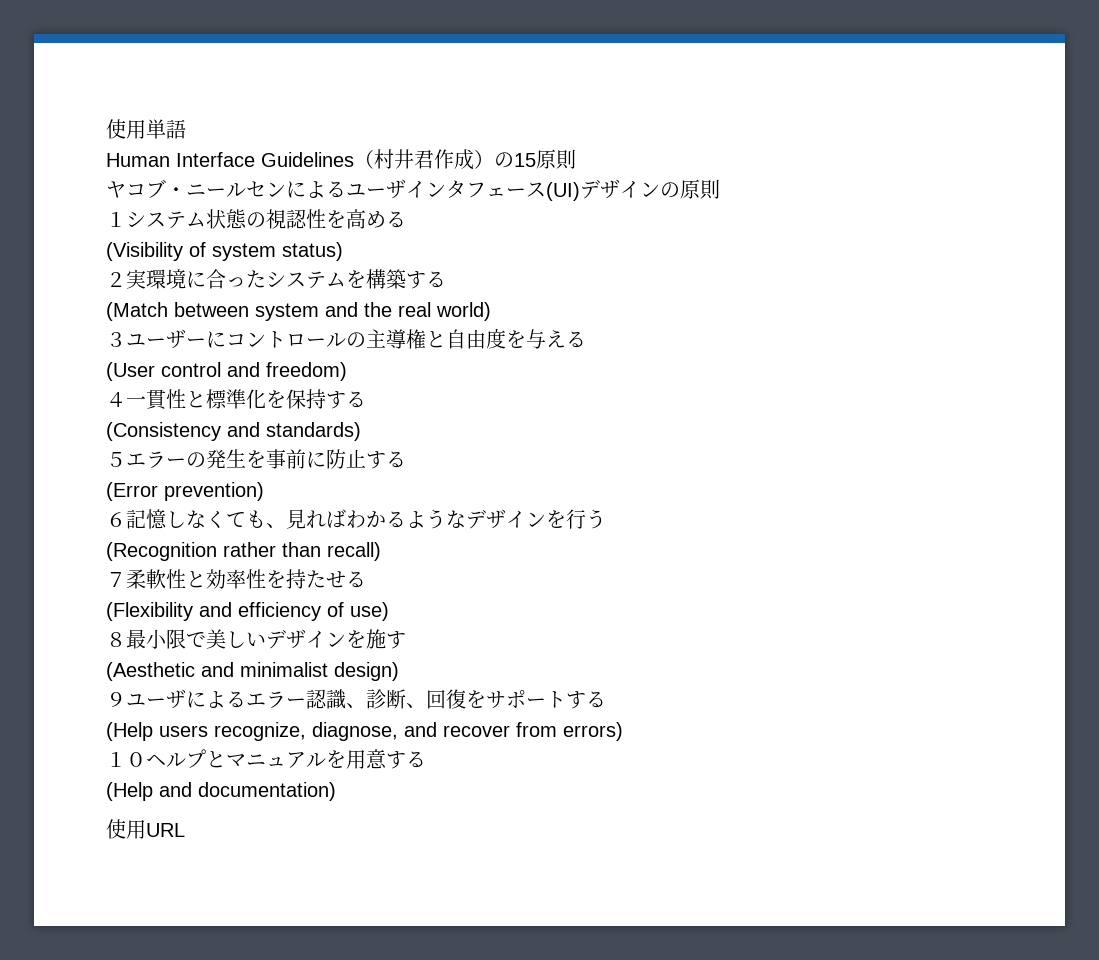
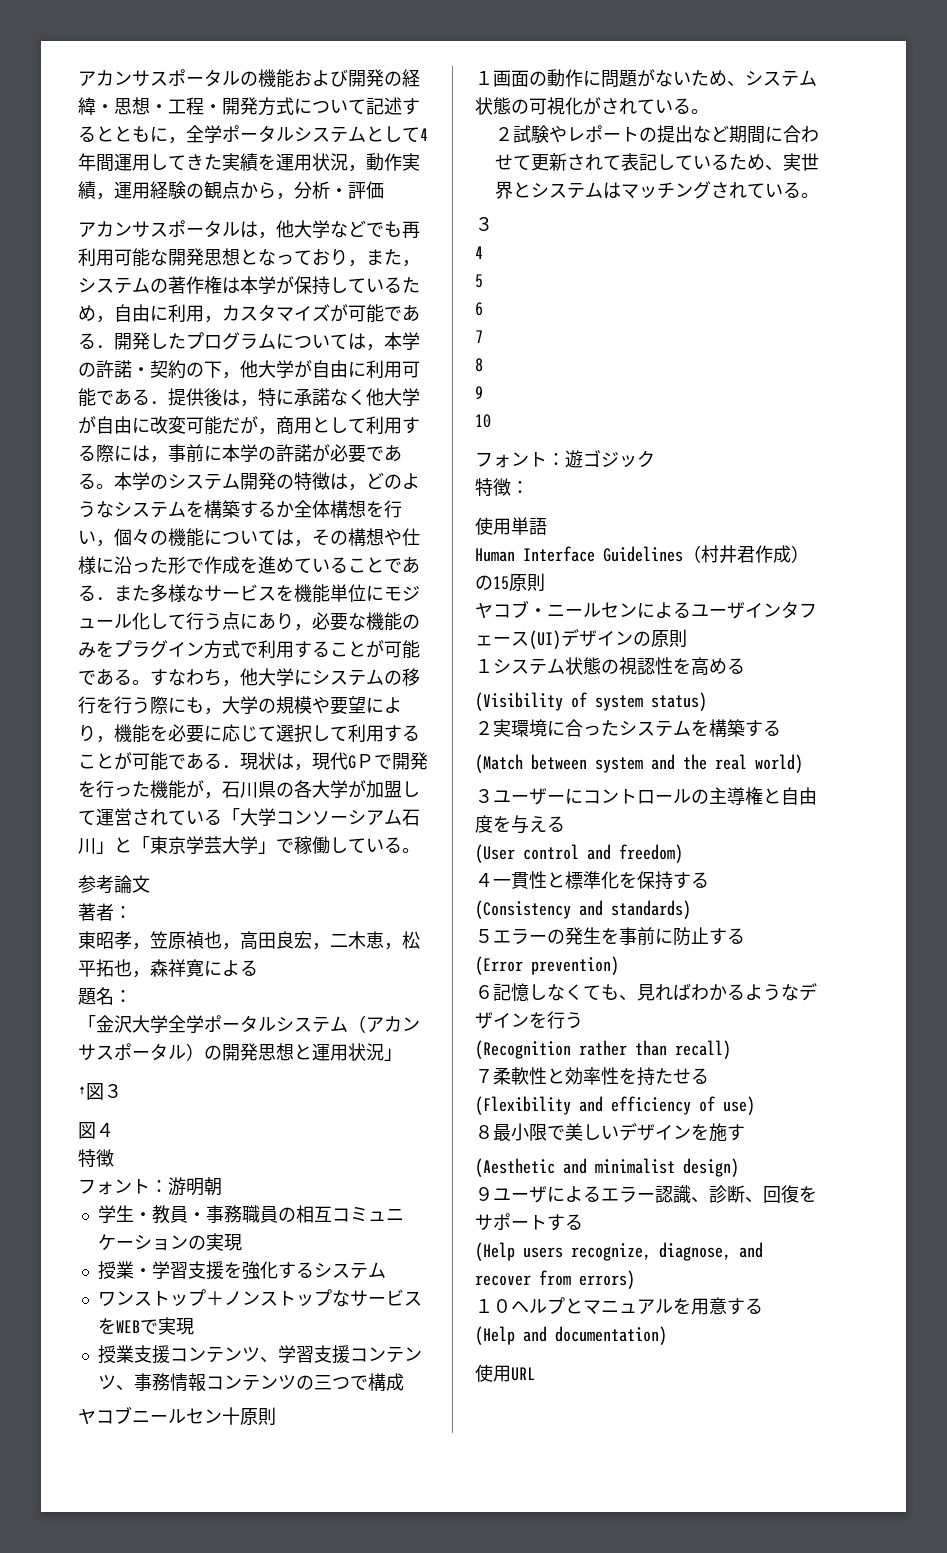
(106, 129) none -> [78,69,420,88] [78,97,420,116] [78,125,428,144] [78,153,420,172] [78,181,384,200] [78,220,420,239] [78,248,420,267] [78,276,420,295] [78,304,420,323] [78,332,420,351] [78,360,420,379] [78,388,420,407] [78,416,420,435] [78,444,402,463] [78,472,420,491] [78,500,402,518] [78,528,420,547] [78,556,420,574] [78,584,420,603] [78,612,420,631] [78,640,420,659] [78,668,420,687] [78,696,402,715] [78,724,420,743] [78,752,428,771] [78,780,420,799] [78,808,420,826] [78,836,420,855] [78,875,150,894] [78,903,132,921] [78,931,420,950] [78,959,258,978] [78,987,132,1005] [78,1015,420,1033] [78,1043,402,1061] [78,1083,122,1100] [78,1122,114,1139] [78,1149,114,1167] [78,1177,222,1196] [97,1205,404,1224] [97,1233,242,1251] [97,1261,386,1280] [97,1289,422,1307] [97,1317,194,1335] [97,1345,422,1364] [97,1373,404,1392] [78,1406,276,1426] [475,69,817,88] [475,97,709,115] [495,125,820,144] [495,153,820,171] [495,181,820,199] [475,217,493,231] [475,246,483,259] [475,274,483,288] [475,302,483,316] [475,330,483,343] [475,358,483,372] [475,386,483,399] [475,414,491,428] [475,450,655,468] [475,478,529,496] アカンサスポータルの機能および開発の経緯・思想・工程・開発方式について記述するとともに，全学ポータルシステムとして4年間運用してきた実績を運用状況，動作実績，運用経験の観点から，分析・評価 // アカンサスポータルは，他大学などでも再利用可能な開発思想となっており，また，システムの著作権は本学が保持しているため，自由に利用，カスタマイズが可能である．開発したプログラムについては，本学の許諾・契約の下，他大学が自由に利用可能である．提供後は，特に承諾なく他大学が自由に改変可能だが，商用として利用する際には，事前に本学の許諾が必要である。本学のシステム開発の特徴は，どのようなシステムを構築するか全体構想を行い，個々の機能については，その構想や仕様に沿った形で作成を進めていることである．また多様なサービスを機能単位にモジュール化して行う点にあり，必要な機能のみをプラグイン方式で利用することが可能である。すなわち，他大学にシステムの移行を行う際にも，大学の規模や要望により，機能を必要に応じて選択して利用することが可能である．現状は，現代GＰで開発を行った機能が，石川県の各大学が加盟して運営されている「大学コンソーシアム石川」と「東京学芸大学」で稼働している。 // 参考論文 // 著者： // 東昭孝，笠原禎也，高田良宏，二木恵，松平拓也，森祥寛による // 題名： // 「金沢大学全学ポータルシステム（アカンサスポータル）の開発思想と運用状況」 // ↑図３ // 図４ // 特徴 // フォント：游明朝 // 学生・教員・事務職員の相互コミュニケーションの実現 // 授業・学習支援を強化するシステム // ワンストップ＋ノンストップなサービスをWEBで実現 // 授業支援コンテンツ、学習支援コンテンツ、事務情報コンテンツの三つで構成 // ヤコブニールセン十原則 // １画面の動作に問題がないため、システム状態の可視化がされている。 // ２試験やレポートの提出など期間に合わせて更新されて表記しているため、実世界とシステムはマッチングされている。 // ３ // 4 // 5 // 6 // 7 // 8 // 9 // 10 // フォント：遊ゴジック // 特徴： //

